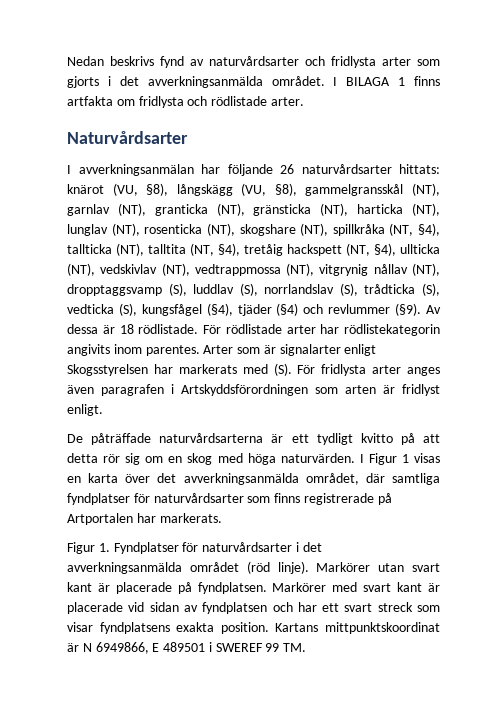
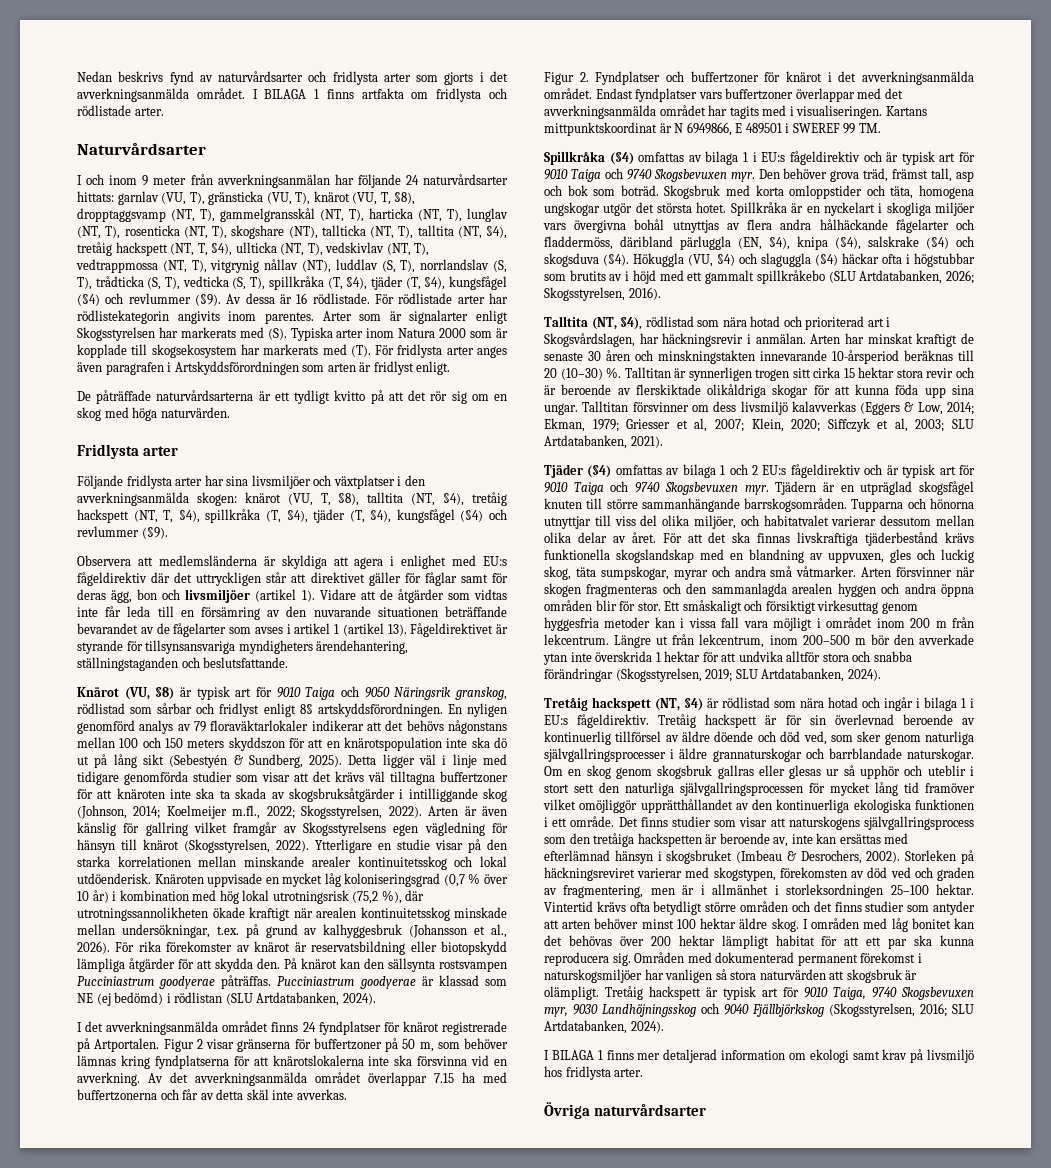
(71, 169) none -> [86,174,213,186] och inom 9 meter från
[280,164,294,174] 26 -> [405,175,419,185] 24
[67,183,440,196] [67,203,440,216] [67,223,440,236] [67,243,370,256] knärot (VU, §8), långskägg (VU, §8), gammelgransskål (NT), garnlav (NT), granticka (NT), gränsticka (NT), harticka (NT), lunglav (NT), rosenticka (NT), skogshare (NT), spillkråka (NT, §4), tallticka (NT), talltita (NT, §4), tretåig hackspett (NT, -> [117,191,416,205] [77,208,508,222] [77,225,507,239] [77,242,208,256] garnlav (VU, T), gränsticka (VU, T), knärot (VU, T, §8), dropptaggsvamp (NT, T), gammelgransskål (NT, T), harticka (NT, T), lunglav (NT, T), rosenticka (NT, T), skogshare (NT), tallticka (NT, T), talltita (NT, §4), tretåig hackspett (NT, T,
[67,263,440,276] [67,283,440,296] [67,303,272,316] (NT), vedskivlav (NT), vedtrappmossa (NT), vitgrynig nållav (NT), dropptaggsvamp (S), luddlav (S), norrlandslav (S), trådticka (S), vedticka (S), kungsfågel (§4), tjäder -> [280,242,430,256] [76,259,508,273] [77,276,507,290] (NT, T), vedskivlav (NT, T), vedtrappmossa (NT, T), vitgrynig nållav (NT), luddlav (S, T), norrlandslav (S, T), trådticka (S, T), vedticka (S, T), spillkråka (T, §4), tjäder (T, §4), kungsfågel
[119,324,134,334] 18 -> [296,293,308,304] 16
(292, 369) none -> [290,327,509,341] [77,344,371,358] Typiska arter inom Natura 2000 som är kopplade till skogsekosystem har markerats med (T).
[67,453,98,463] detta -> [408,390,427,401] det
[359,453,440,465] [67,473,440,485] [67,493,392,505] [67,513,222,525] [67,542,322,554] [67,561,440,574] [67,582,441,594] [67,602,441,614] [67,622,269,634] I Figur 1 visas en karta över det avverkningsanmälda området, där samtliga fyndplatser för naturvårdsarter som finns registrerade på Artportalen har markerats. // Figur 1. Fyndplatser för naturvårdsarter i det avverkningsanmälda området (röd linje). Markörer utan svart kant är placerade på fyndplatsen. Markörer med svart kant är placerade vid sidan av fyndplatsen och har ett svart streck som visar fyndplatsens exakta position. -> [77,444,179,459] [77,475,425,489] [77,492,508,506] [77,509,507,523] [77,526,168,539] [77,555,507,569] [77,572,508,586] [77,589,507,603] [77,606,507,620] [77,623,508,637] [77,640,409,654] [77,657,289,671] [77,686,508,700] [77,703,507,717] [77,720,507,734] [77,737,507,751] [77,754,508,768] [77,771,508,785] [77,788,508,802] [77,805,507,819] [77,822,508,836] [77,839,507,853] [77,856,508,870] [77,873,508,887] [77,890,425,904] [77,907,507,921] [77,924,507,938] [77,941,507,955] [77,958,507,972] [77,975,508,989] [77,992,376,1006] [77,1021,507,1035] [77,1038,508,1052] [77,1055,507,1069] [77,1072,507,1086] [77,1089,347,1101] [544,71,974,85] [544,88,903,102] [544,105,883,119] // Fridlysta arter // Följande fridlysta arter har sina livsmiljöer och växtplatser i den avverkningsanmälda skogen: knärot (VU, T, §8), talltita (NT, §4), tretåig hackspett (NT, T, §4), spillkråka (T, §4), tjäder (T, §4), kungsfågel (§4) och revlummer (§9). // Observera att medlemsländerna är skyldiga att agera i enlighet med EU:s fågeldirektiv där det uttryckligen står att direktivet gäller för fåglar samt för deras ägg, bon och livsmiljöer (artikel 1). Vidare att de åtgärder som vidtas inte får leda till en försämring av den nuvarande situationen beträffande bevarandet av de fågelarter som avses i artikel 1 (artikel 13). Fågeldirektivet är styrande för tillsynsansvariga myndigheters ärendehantering, ställningstaganden och beslutsfattande. // Knärot (VU, §8) är typisk art för 9010 Taiga och 9050 Näringsrik granskog, rödlistad som sårbar och fridlyst enligt 8§ artskyddsförordningen. En nyligen genomförd analys av 79 floraväktarlokaler indikerar att det behövs någonstans mellan 100 och 150 meters skyddszon för att en knärotspopulation inte ska dö ut på lång sikt (Sebestyén & Sundberg, 2025). Detta ligger väl i linje med tidigare genomförda studier som visar att det krävs väl tilltagna buffertzoner för att knäroten inte ska ta skada av skogsbruksåtgärder i intilliggande skog (Johnson, 2014; Koelmeijer m.fl., 2022; Skogsstyrelsen, 2022). Arten är även känslig för gallring vilket framgår av Skogsstyrelsens egen vägledning för hänsyn till knärot (Skogsstyrelsen, 2022). Ytterligare en studie visar på den starka korrelationen mellan minskande arealer kontinuitetsskog och lokal utdöenderisk. Knäroten uppvisade en mycket låg koloniseringsgrad (0,7 % över 10 år) i kombination med hög lokal utrotningsrisk (75,2 %), där utrotningssannolikheten ökade kraftigt när arealen kontinuitetsskog minskade mellan undersökningar, t.ex. på grund av kalhyggesbruk (Johansson et al., 2026). För rika förekomster av knärot är reservatsbildning eller biotopskydd lämpliga åtgärder för att skydda den. På knärot kan den sällsynta rostsvampen Pucciniastrum goodyerae påträffas. Pucciniastrum goodyerae är klassad som NE (ej bedömd) i rödlistan (SLU Artdatabanken, 2024). // I det avverkningsanmälda området finns 24 fyndplatser för knärot registrerade på Artportalen. Figur 2 visar gränserna för buffertzoner på 50 m, som behöver lämnas kring fyndplatserna för att knärotslokalerna inte ska försvinna vid en avverkning. Av det avverkningsanmälda området överlappar 7.15 ha med buffertzonerna och får av detta skäl inte avverkas. // Figur 2. Fyndplatser och buffertzoner för knärot i det avverkningsanmälda området. Endast fyndplatser vars buffertzoner överlappar med det avverkningsanmälda området har tagits med i visualiseringen.
(307, 647) none -> [544,151,976,165] [544,168,974,182] [544,185,974,199] [544,202,975,216] [543,219,974,233] [544,236,974,250] [544,253,975,267] [544,270,974,284] [544,287,661,301] [544,316,891,330] [544,333,974,347] [544,350,974,364] [544,367,975,381] [544,384,974,398] [544,401,975,415] [544,418,974,432] [544,435,663,449] [544,464,975,478] [544,481,974,495] [544,498,974,512] [544,515,974,529] [544,532,974,546] [544,549,974,563] [544,566,975,580] [544,583,974,597] [544,600,918,614] [544,617,974,631] [544,634,974,648] [543,651,912,665] [544,668,881,682] [544,697,974,711] [544,714,975,728] [544,731,975,745] [544,748,974,762] [544,765,975,779] [544,782,975,796] [543,799,974,813] [544,816,974,830] [544,833,909,847] [544,850,974,864] [544,867,974,881] [544,884,974,898] [544,901,975,915] [544,918,974,932] [544,935,975,949] [544,952,922,966] [544,969,918,983] [544,986,974,1000] [544,1003,974,1017] [544,1020,664,1034] [544,1049,974,1063] [544,1066,644,1080] [544,1102,707,1119] // Spillkråka (§4) omfattas av bilaga 1 i EU:s fågeldirektiv och är typisk art för 9010 Taiga och 9740 Skogsbevuxen myr. Den behöver grova träd, främst tall, asp och bok som boträd. Skogsbruk med korta omloppstider och täta, homogena ungskogar utgör det största hotet. Spillkråka är en nyckelart i skogliga miljöer vars övergivna bohål utnyttjas av flera andra hålhäckande fågelarter och fladdermöss, däribland pärluggla (EN, §4), knipa (§4), salskrake (§4) och skogsduva (§4). Hökuggla (VU, §4) och slaguggla (§4) häckar ofta i högstubbar som brutits av i höjd med ett gammalt spillkråkebo (SLU Artdatabanken, 2026; Skogsstyrelsen, 2016). // Talltita (NT, §4), rödlistad som nära hotad och prioriterad art i Skogsvårdslagen, har häckningsrevir i anmälan. Arten har minskat kraftigt de senaste 30 åren och minskningstakten innevarande 10-årsperiod beräknas till 20 (10–30) %. Talltitan är synnerligen trogen sitt cirka 15 hektar stora revir och är beroende av flerskiktade olikåldriga skogar för att kunna föda upp sina ungar. Talltitan försvinner om dess livsmiljö kalavverkas (Eggers & Low, 2014; Ekman, 1979; Griesser et al, 2007; Klein, 2020; Siffczyk et al, 2003; SLU Artdatabanken, 2021). // Tjäder (§4) omfattas av bilaga 1 och 2 EU:s fågeldirektiv och är typisk art för 9010 Taiga och 9740 Skogsbevuxen myr. Tjädern är en utpräglad skogsfågel knuten till större sammanhängande barrskogsområden. Tupparna och hönorna utnyttjar till viss del olika miljöer, och habitatvalet varierar dessutom mellan olika delar av året. För att det ska finnas livskraftiga tjäderbestånd krävs funktionella skogslandskap med en blandning av uppvuxen, gles och luckig skog, täta sumpskogar, myrar och andra små våtmarker. Arten försvinner när skogen fragmenteras och den sammanlagda arealen hyggen och andra öppna områden blir för stor. Ett småskaligt och försiktigt virkesuttag genom hyggesfria metoder kan i vissa fall vara möjligt i området inom 200 m från lekcentrum. Längre ut från lekcentrum, inom 200–500 m bör den avverkade ytan inte överskrida 1 hektar för att undvika alltför stora och snabba förändringar (Skogsstyrelsen, 2019; SLU Artdatabanken, 2024). // Tretåig hackspett (NT, §4) är rödlistad som nära hotad och ingår i bilaga 1 i EU:s fågeldirektiv. Tretåig hackspett är för sin överlevnad beroende av kontinuerlig tillförsel av äldre döende och död ved, som sker genom naturliga självgallringsprocesser i äldre grannaturskogar och barrblandade naturskogar. Om en skog genom skogsbruk gallras eller glesas ur så upphör och uteblir i stort sett den naturliga självgallringsprocessen för mycket lång tid framöver vilket omöjliggör upprätthållandet av den kontinuerliga ekologiska funktionen i ett område. Det finns studier som visar att naturskogens självgallringsprocess som den tretåiga hackspetten är beroende av, inte kan ersättas med efterlämnad hänsyn i skogsbruket (Imbeau & Desrochers, 2002). Storleken på häckningsreviret varierar med skogstypen, förekomsten av död ved och graden av fragmentering, men är i allmänhet i storleksordningen 25–100 hektar. Vintertid krävs ofta betydligt större områden och det finns studier som antyder att arten behöver minst 100 hektar äldre skog. I områden med låg bonitet kan det behövas över 200 hektar lämpligt habitat för att ett par ska kunna reproducera sig. Områden med dokumenterad permanent förekomst i naturskogsmiljöer har vanligen så stora naturvärden att skogsbruk är olämpligt. Tretåig hackspett är typisk art för 9010 Taiga, 9740 Skogsbevuxen myr, 9030 Landhöjningsskog och 9040 Fjällbjörkskog (Skogsstyrelsen, 2016; SLU Artdatabanken, 2024). // I BILAGA 1 finns mer detaljerad information om ekologi samt krav på livsmiljö hos fridlysta arter. // Övriga naturvårdsarter

